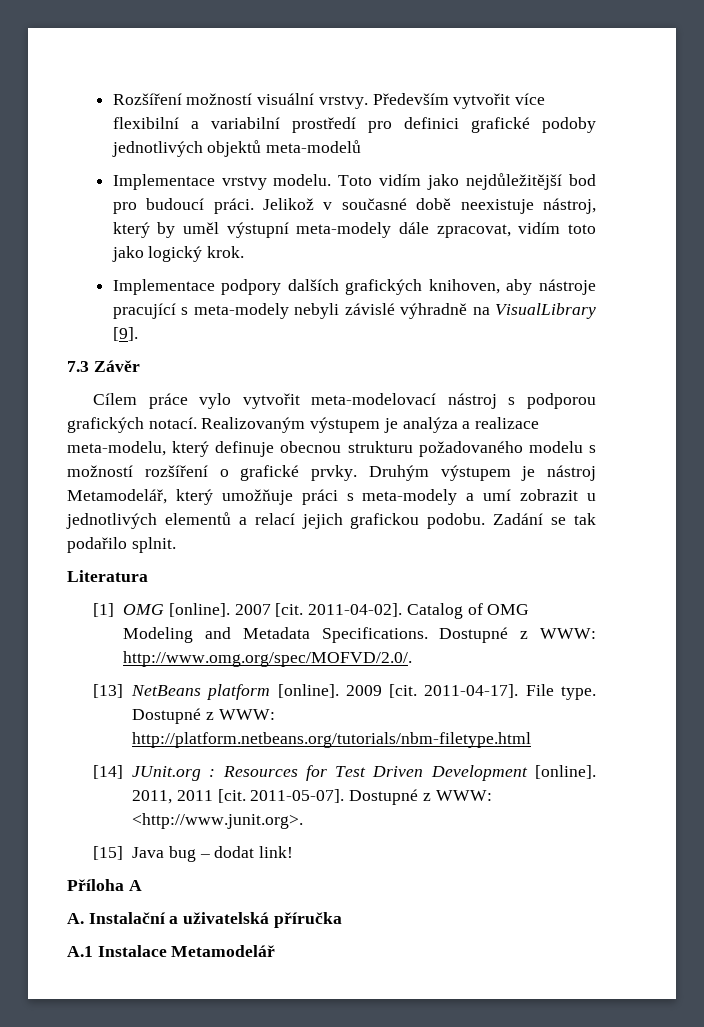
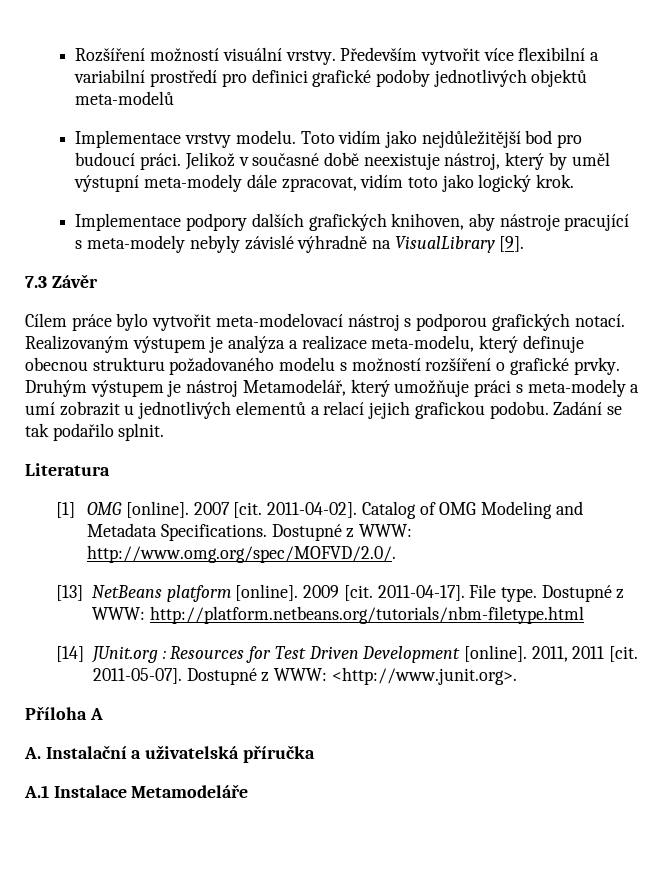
[294,303,340,319] nebyli -> [189,235,240,253] nebyly
[199,393,232,409] vylo -> [116,313,149,331] bylo
[93,846,294,862] // [15] Java bug – dodat link! -> (517, 676) none
[171,945,276,957] Metamodelář -> [131,784,249,798] Metamodeláře

